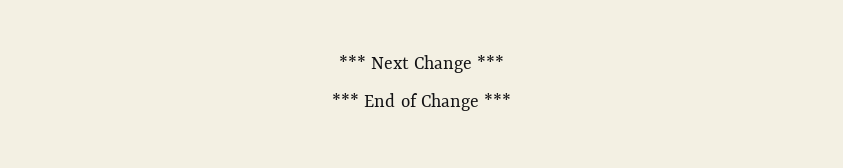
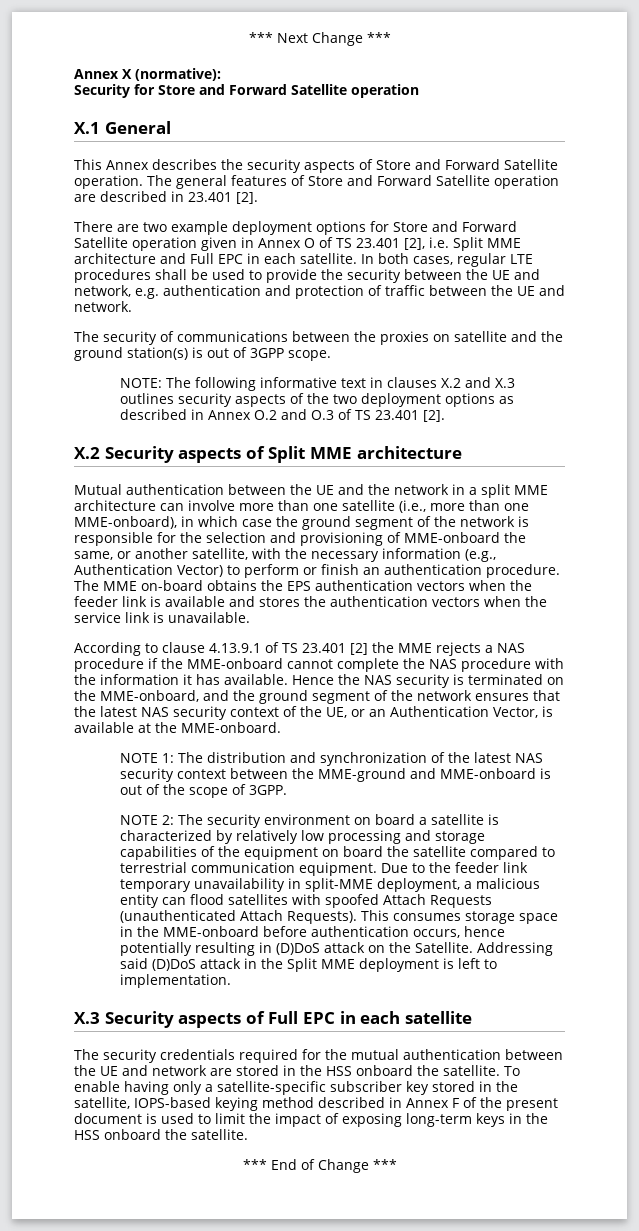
(505, 62) none -> [74,68,221,81] [74,84,419,98] [74,121,171,134] [74,159,558,173] [74,175,559,189] [74,191,258,204] [74,221,517,235] [74,237,521,251] [74,253,533,267] [74,269,540,283] [74,285,565,299] [74,301,132,312] [74,331,563,345] [74,347,331,361] [119,377,515,391] [119,393,514,407] [119,409,445,422] [74,446,462,463] [74,484,548,498] [74,500,529,513] [74,516,529,530] [74,532,526,546] [74,548,496,562] [74,564,560,578] [74,580,532,591] [74,596,547,607] [74,612,250,623] [74,642,525,656] [74,658,564,672] [74,674,564,688] [74,690,560,704] [74,706,553,720] [74,722,281,733] [119,752,543,766] [119,768,551,782] [119,784,287,798] [119,814,499,828] [119,830,485,844] [119,846,555,860] [119,862,528,876] [119,878,540,892] [119,894,492,908] [119,910,558,924] [119,926,505,938] [119,942,553,956] [119,958,497,972] [119,974,231,988] [74,1011,472,1028] [74,1049,563,1063] [74,1065,520,1076] [74,1081,518,1095] [74,1097,558,1111] [74,1113,548,1127] [74,1129,248,1140] // Annex X (normative): // Security for Store and Forward Satellite operation // X.1 General // This Annex describes the security aspects of Store and Forward Satellite operation. The general features of Store and Forward Satellite operation are described in 23.401 [2]. // There are two example deployment options for Store and Forward Satellite operation given in Annex O of TS 23.401 [2], i.e. Split MME architecture and Full EPC in each satellite. In both cases, regular LTE procedures shall be used to provide the security between the UE and network, e.g. authentication and protection of traffic between the UE and network. // The security of communications between the proxies on satellite and the ground station(s) is out of 3GPP scope. // NOTE: The following informative text in clauses X.2 and X.3 outlines security aspects of the two deployment options as described in Annex O.2 and O.3 of TS 23.401 [2]. // X.2 Security aspects of Split MME architecture // Mutual authentication between the UE and the network in a split MME architecture can involve more than one satellite (i.e., more than one MME-onboard), in which case the ground segment of the network is responsible for the selection and provisioning of MME-onboard the same, or another satellite, with the necessary information (e.g., Authentication Vector) to perform or finish an authentication procedure. The MME on-board obtains the EPS authentication vectors when the feeder link is available and stores the authentication vectors when the service link is unavailable. // According to clause 4.13.9.1 of TS 23.401 [2] the MME rejects a NAS procedure if the MME-onboard cannot complete the NAS procedure with the information it has available. Hence the NAS security is terminated on the MME-onboard, and the ground segment of the network ensures that the latest NAS security context of the UE, or an Authentication Vector, is available at the MME-onboard. // NOTE 1: The distribution and synchronization of the latest NAS security context between the MME-ground and MME-onboard is out of the scope of 3GPP. // NOTE 2: The security environment on board a satellite is characterized by relatively low processing and storage capabilities of the equipment on board the satellite compared to terrestrial communication equipment. Due to the feeder link temporary unavailability in split-MME deployment, a malicious entity can flood satellites with spoofed Attach Requests (unauthenticated Attach Requests). This consumes storage space in the MME-onboard before authentication occurs, hence potentially resulting in (D)DoS attack on the Satellite. Addressing said (D)DoS attack in the Split MME deployment is left to implementation. // X.3 Security aspects of Full EPC in each satellite // The security credentials required for the mutual authentication between the UE and network are stored in the HSS onboard the satellite. To enable having only a satellite-specific subscriber key stored in the satellite, IOPS-based keying method described in Annex F of the present document is used to limit the impact of exposing long-term keys in the HSS onboard the satellite.

